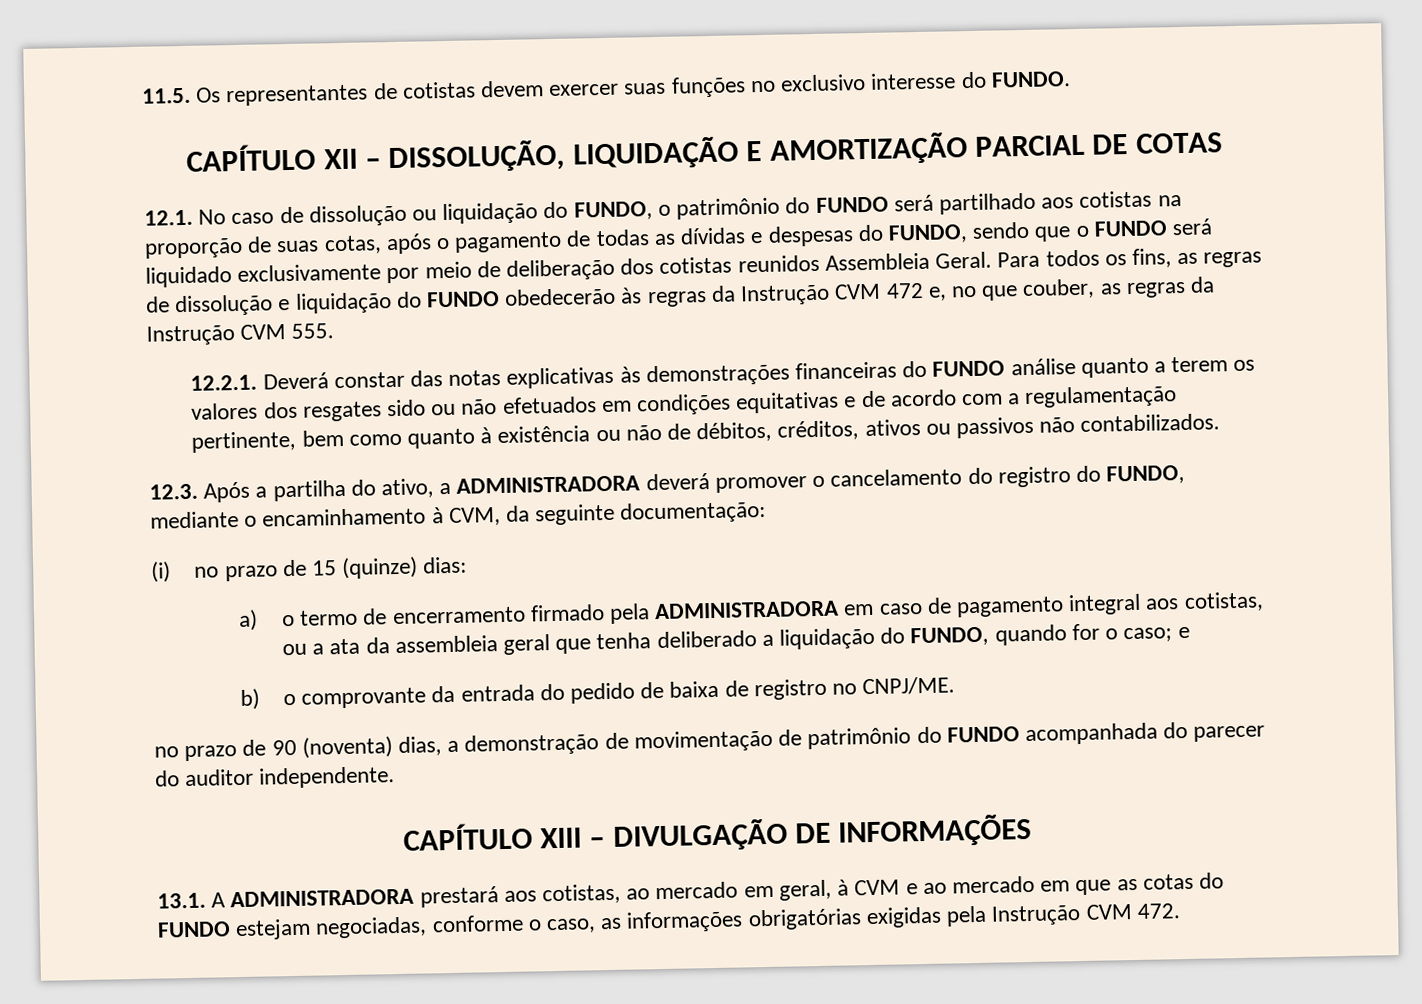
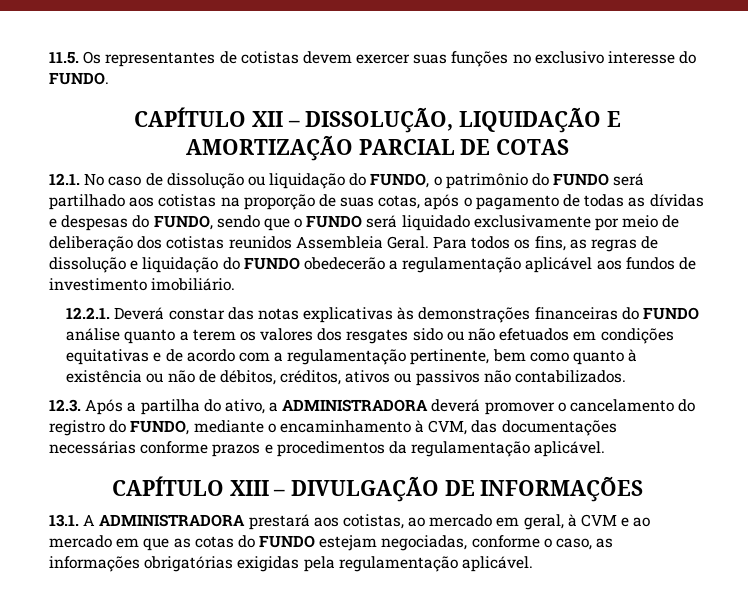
[620,276,1215,308] [146,323,335,346] às regras da Instrução CVM 472 e, no que couber, as regras da Instrução CVM 555. -> [389,257,697,273] [49,278,236,291] a regulamentação aplicável aos fundos de investimento imobiliário.
[506,500,767,526] [151,556,468,583] [237,591,1264,632] [281,623,1190,656] [239,676,956,710] [154,721,1266,762] [155,766,396,789] da seguinte documentação: // (i) no prazo de 15 (quinze) dias: // a) o termo de encerramento firmado pela ADMINISTRADORA em caso de pagamento integral aos cotistas, ou a ata da assembleia geral que tenha deliberado a liquidação do FUNDO, quando for o caso; e // b) o comprovante da entrada do pedido de baixa de registro no CNPJ/ME. // no prazo de 90 (noventa) dias, a demonstração de movimentação de patrimônio do FUNDO acompanhada do parecer do auditor independente. -> [471,420,617,436] [49,441,606,457] das documentações necessárias conforme prazos e procedimentos da regulamentação aplicável.
[991,903,1181,926] Instrução CVM 472. -> [338,556,533,572] regulamentação aplicável.

